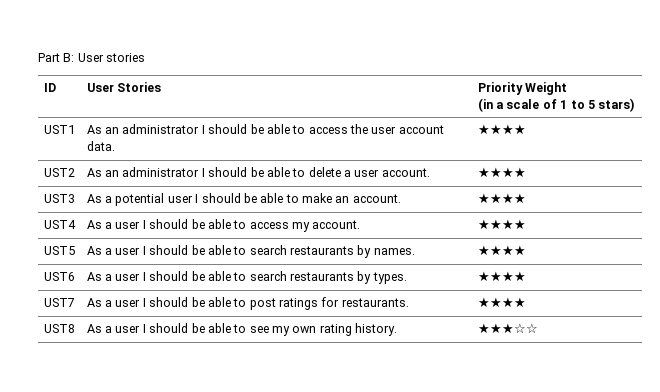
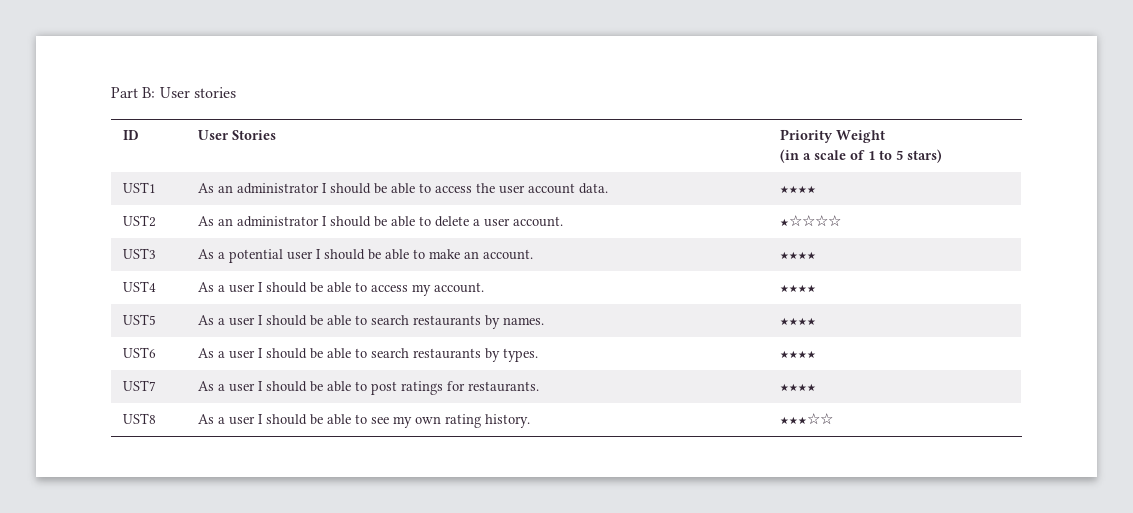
[477,167,526,178] ★★★★ -> [779,215,841,227] ★☆☆☆☆

